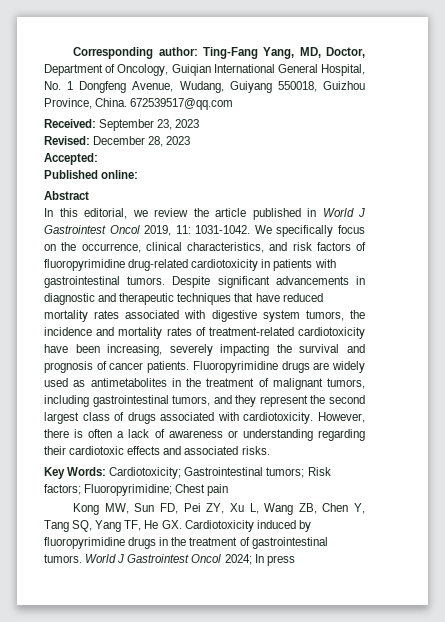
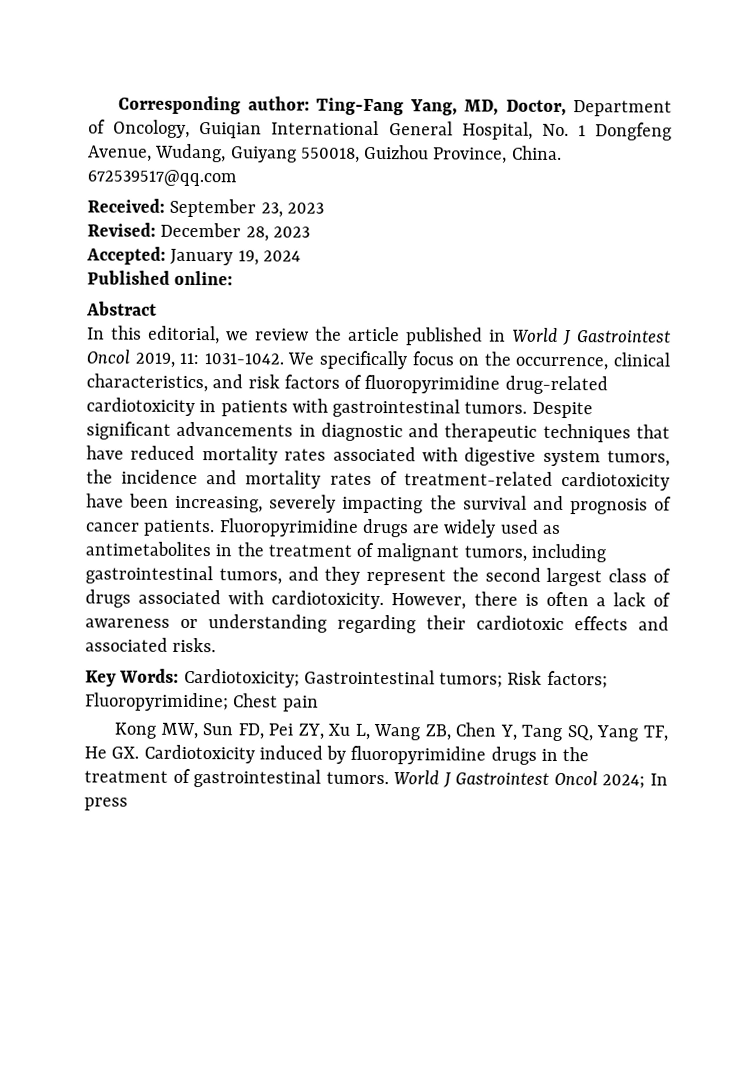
(98, 159) none -> [170,248,301,266] January 19, 2024

